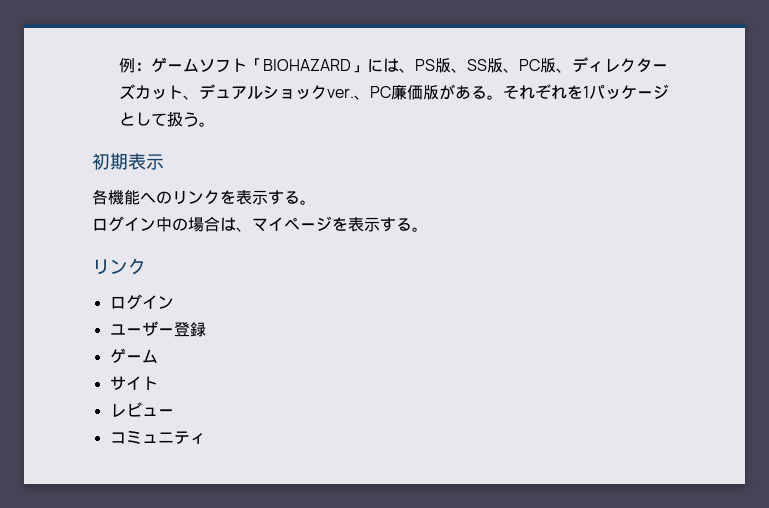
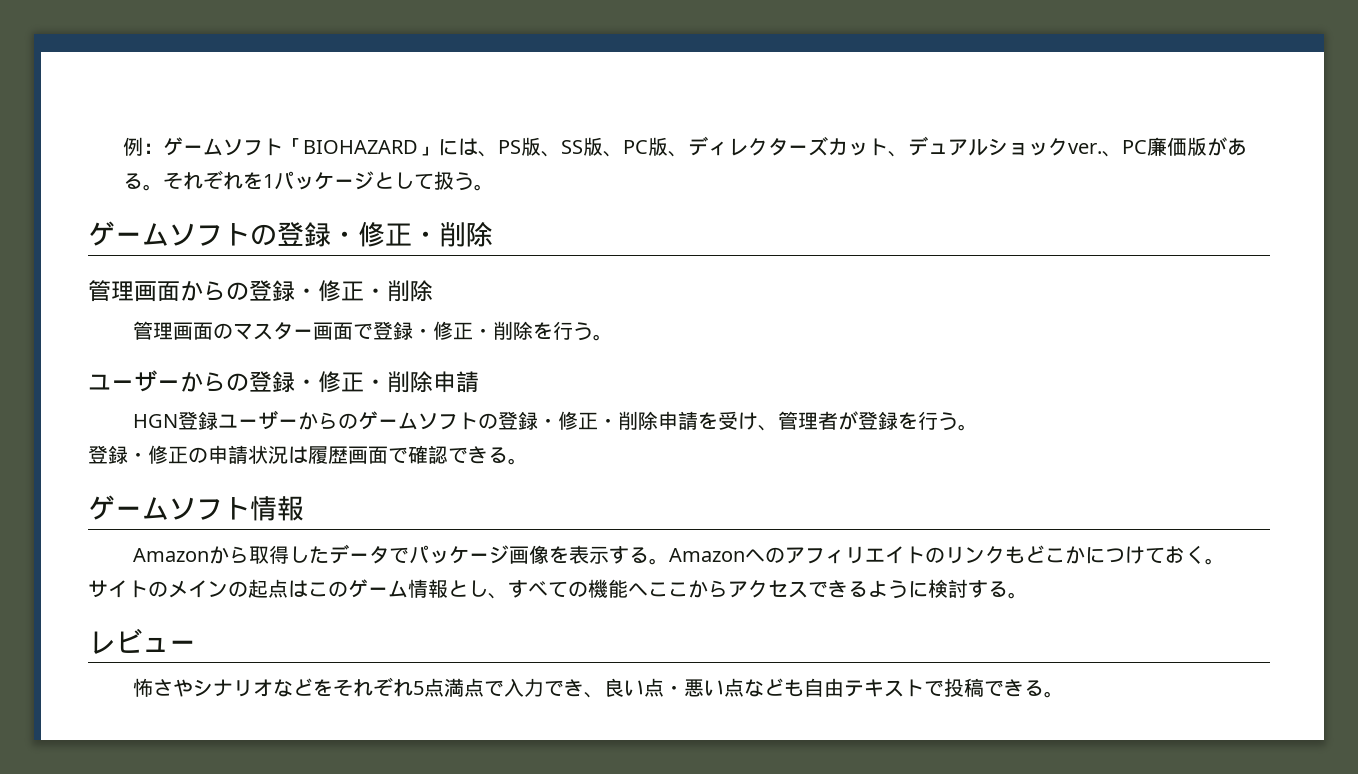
[92,153,164,170] [92,189,316,205] [92,216,428,232] [92,258,146,275] [109,294,174,310] [109,321,206,337] [109,348,158,364] [109,376,158,390] [109,402,174,418] [109,430,206,444] 初期表示 // 各機能へのリンクを表示する。 // ログイン中の場合は、マイページを表示する。 // リンク // ログイン // ユーザー登録 // ゲーム // サイト // レビュー // コミュニティ -> [88,221,493,247] [88,280,433,302] [132,321,613,341] [88,370,479,393] [132,410,978,431] [88,445,528,465] [88,495,304,521] [132,544,1225,565] [88,579,1028,599] [88,628,196,654] [132,677,1064,698] ゲームソフトの登録・修正・削除 // 管理画面からの登録・修正・削除 // 管理画面のマスター画面で登録・修正・削除を行う。 // ユーザーからの登録・修正・削除申請 // HGN登録ユーザーからのゲームソフトの登録・修正・削除申請を受け、管理者が登録を行う。 // 登録・修正の申請状況は履歴画面で確認できる。 // ゲームソフト情報 // Amazonから取得したデータでパッケージ画像を表示する。Amazonへのアフィリエイトのリンクもどこかにつけておく。 // サイトのメインの起点はこのゲーム情報とし、すべての機能へここからアクセスできるように検討する。 // レビュー // 怖さやシナリオなどをそれぞれ5点満点で入力でき、良い点・悪い点なども自由テキストで投稿できる。

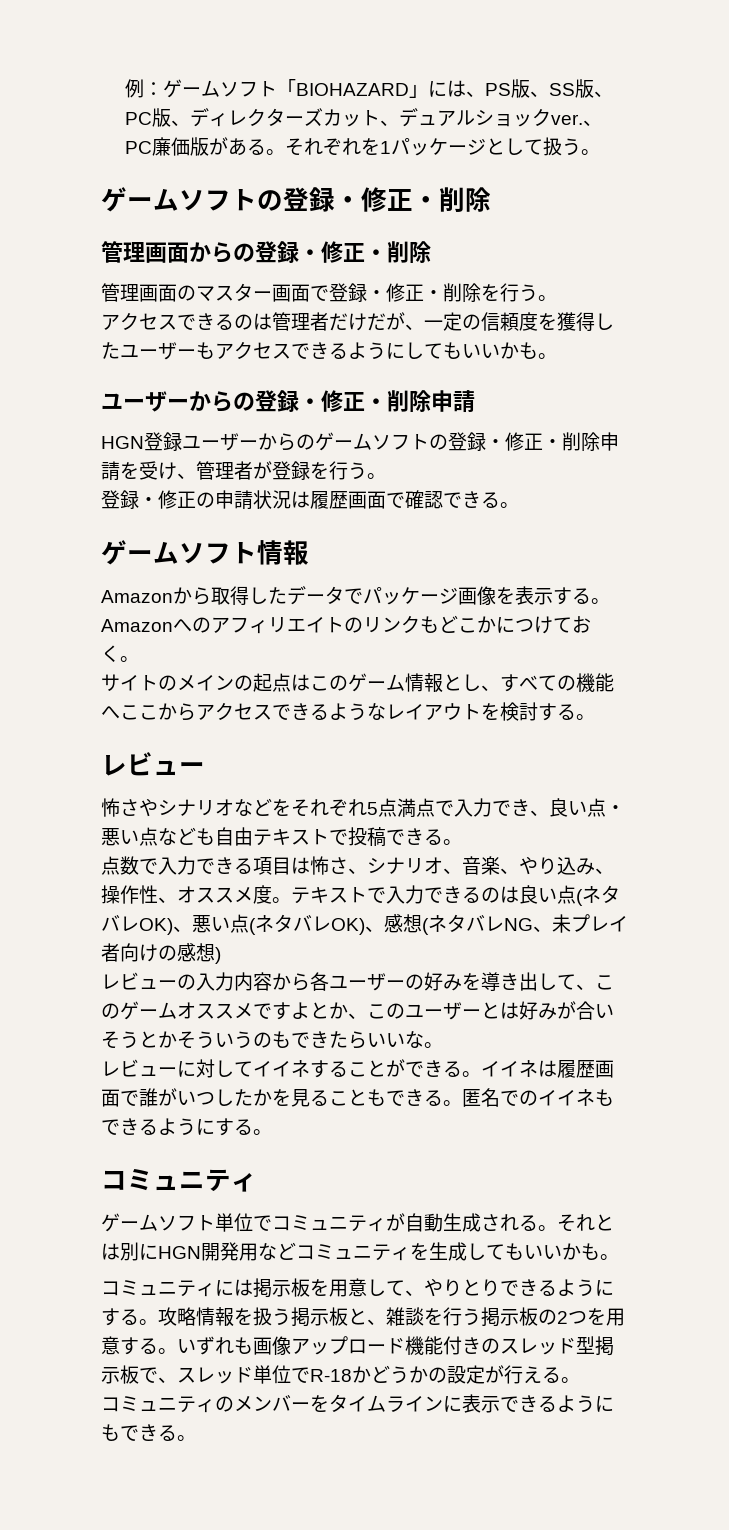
(613, 337) none -> [101,312,614,331] [101,341,557,360] // アクセスできるのは管理者だけだが、一定の信頼度を獲得したユーザーもアクセスできるようにしてもいいかも。
[908,581,928,598] に -> [367,703,500,720] なレイアウトを
(1064, 694) none -> [101,856,614,875] [101,885,620,906] [101,914,628,935] [101,943,221,964] [101,972,614,991] [101,1001,614,1020] [101,1031,443,1049] [101,1059,614,1078] [101,1088,614,1107] [101,1118,272,1136] [101,1169,257,1192] [101,1213,614,1232] [101,1242,619,1261] [101,1278,614,1298] [101,1307,625,1327] [101,1336,614,1356] [101,1365,580,1384] [101,1394,614,1413] [101,1424,196,1441] // 点数で入力できる項目は怖さ、シナリオ、音楽、やり込み、操作性、オススメ度。テキストで入力できるのは良い点(ネタバレOK)、悪い点(ネタバレOK)、感想(ネタバレNG、未プレイ者向けの感想) // レビューの入力内容から各ユーザーの好みを導き出して、このゲームオススメですよとか、このユーザーとは好みが合いそうとかそういうのもできたらいいな。 // レビューに対してイイネすることができる。イイネは履歴画面で誰がいつしたかを見ることもできる。匿名でのイイネもできるようにする。 // コミュニティ // ゲームソフト単位でコミュニティが自動生成される。それとは別にHGN開発用などコミュニティを生成してもいいかも。 // コミュニティには掲示板を用意して、やりとりできるようにする。攻略情報を扱う掲示板と、雑談を行う掲示板の2つを用意する。いずれも画像アップロード機能付きのスレッド型掲示板で、スレッド単位でR-18かどうかの設定が行える。 // コミュニティのメンバーをタイムラインに表示できるようにもできる。

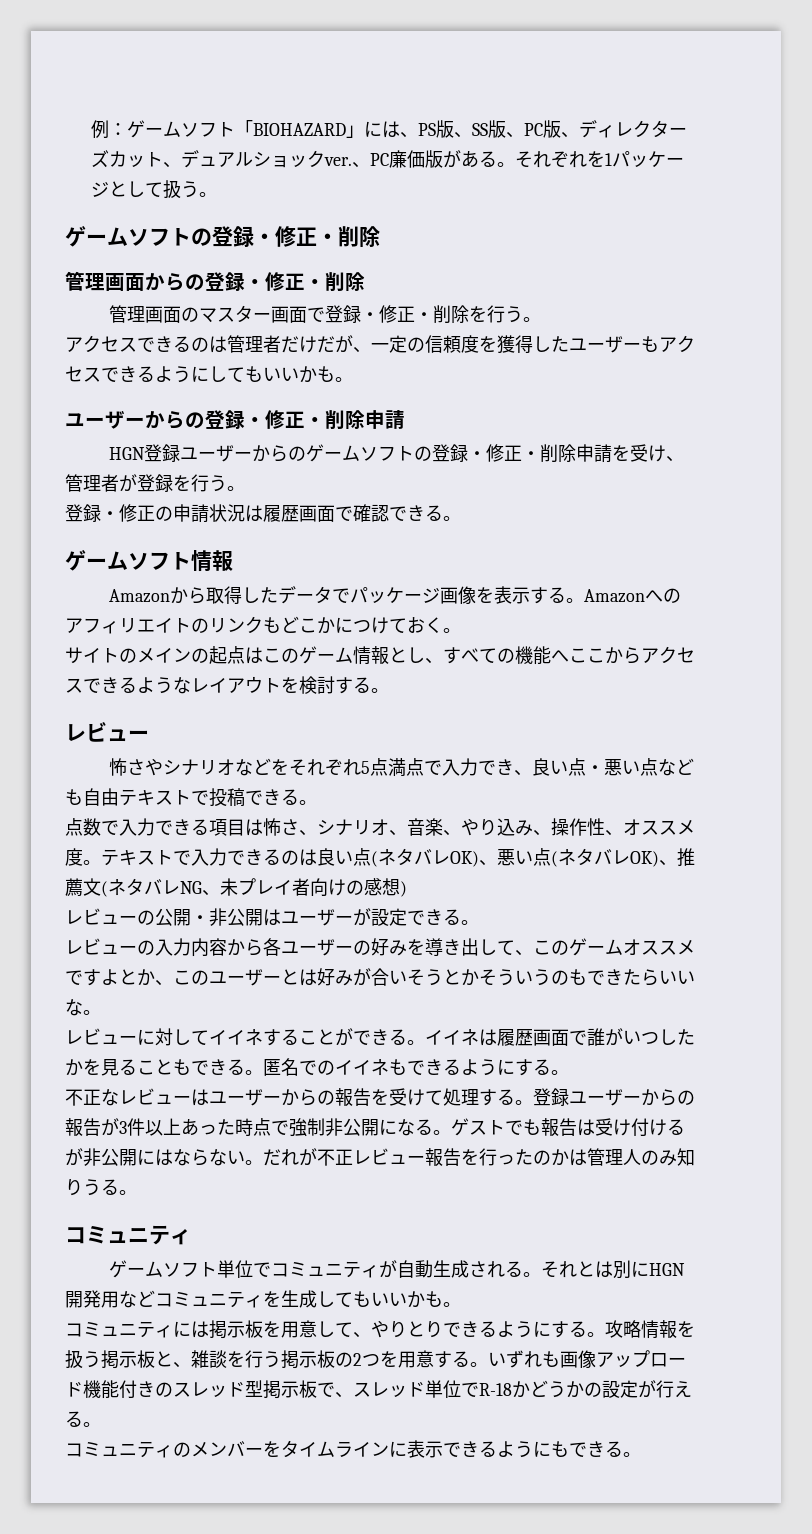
[384,914,422,933] 感想 -> [677,848,695,867] [65,878,101,896] 推薦文
(221, 955) none -> [65,908,479,926] // レビューの公開・非公開はユーザーが設定できる。
(272, 1132) none -> [65,1088,695,1106] [65,1118,685,1137] [65,1148,695,1166] [65,1179,137,1196] // 不正なレビューはユーザーからの報告を受けて処理する。登録ユーザーからの報告が3件以上あった時点で強制非公開になる。ゲストでも報告は受け付けるが非公開にはならない。だれが不正レビュー報告を行ったのかは管理人のみ知りうる。

